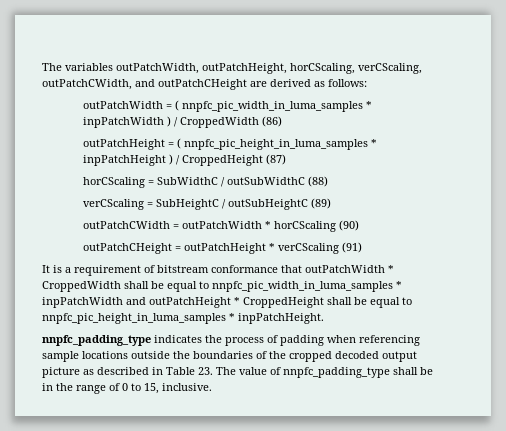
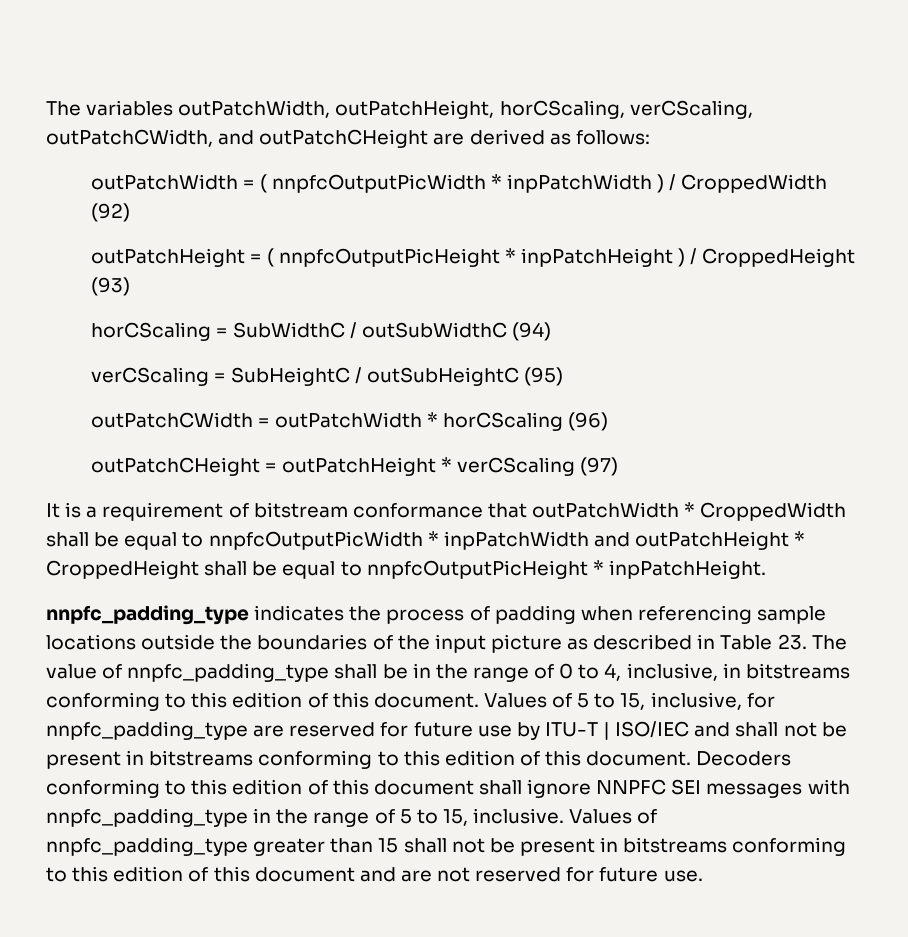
[182,101,364,112] nnpfc_pic_width_in_luma_samples -> [271,174,486,193] nnpfcOutputPicWidth
[262,116,283,127] (86) -> [91,203,131,222] (92)
[184,139,369,150] nnpfc_pic_height_in_luma_samples -> [278,248,500,267] nnpfcOutputPicHeight
[266,154,287,165] (87) -> [91,277,131,296] (93)
[308,176,329,187] (88) -> [511,322,551,341] (94)
[311,198,332,209] (89) -> [523,367,563,386] (95)
[339,220,360,231] (90) -> [567,412,608,431] (96)
[342,242,363,253] (91) -> [579,457,618,476] (97)
[212,281,393,292] nnpfc_pic_width_in_luma_samples -> [208,531,423,550] nnpfcOutputPicWidth
[42,313,226,324] nnpfc_pic_height_in_luma_samples -> [366,560,588,579] nnpfcOutputPicHeight
[289,351,417,362] cropped decoded output -> [434,634,486,653] input
[144,383,212,394] 15, inclusive. -> [604,663,850,681] [46,692,775,711] [46,721,847,740] [46,750,792,769] [46,779,850,798] [46,808,658,827] [46,837,847,856] [46,866,703,882] 4, inclusive, in bitstreams conforming to this edition of this document. Values of 5 to 15, inclusive, for nnpfc_padding_type are reserved for future use by ITU-T | ISO/IEC and shall not be present in bitstreams conforming to this edition of this document. Decoders conforming to this edition of this document shall ignore NNPFC SEI messages with nnpfc_padding_type in the range of 5 to 15, inclusive. Values of nnpfc_padding_type greater than 15 shall not be present in bitstreams conforming to this edition of this document and are not reserved for future use.

